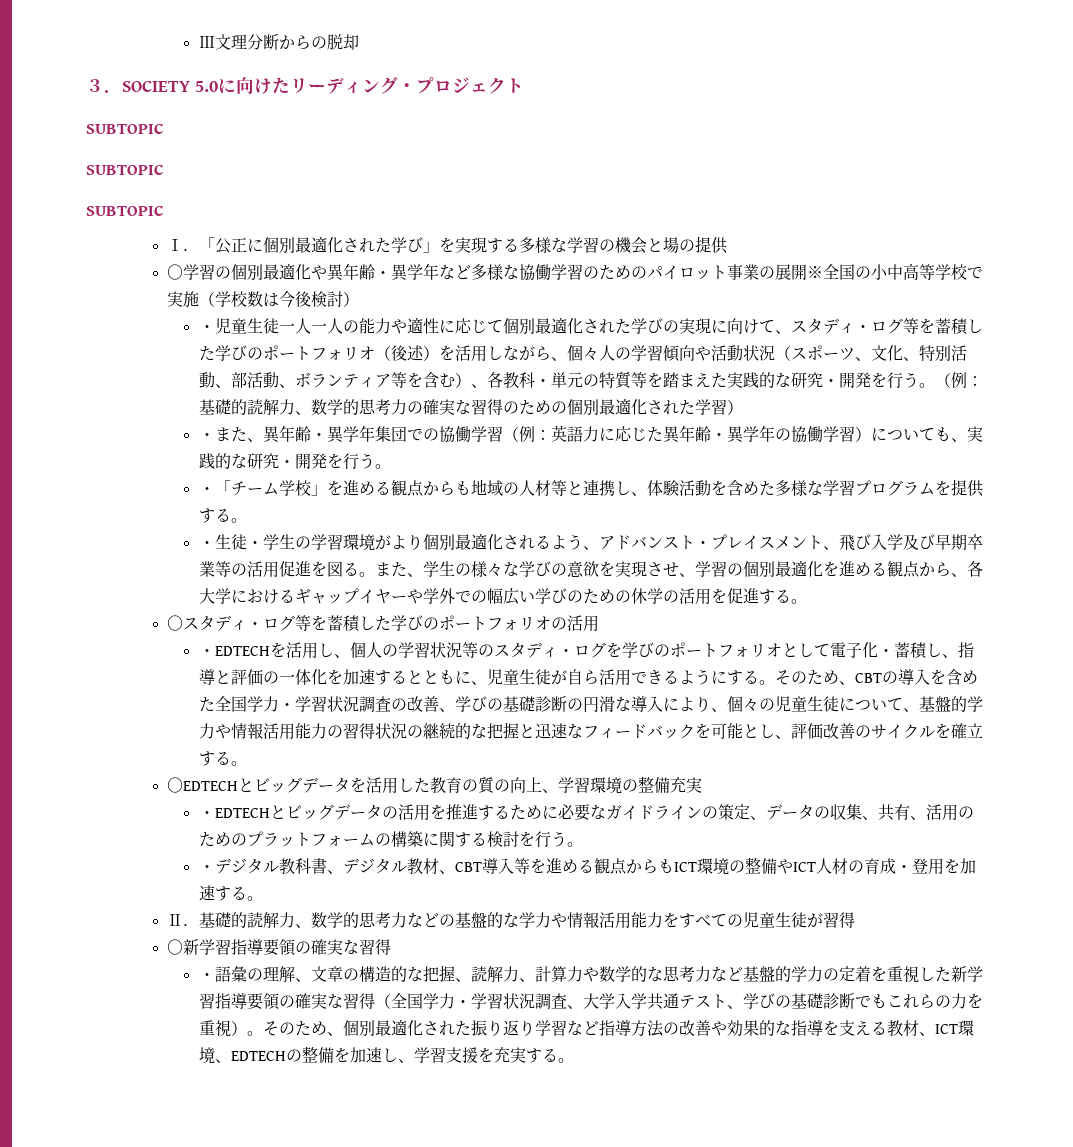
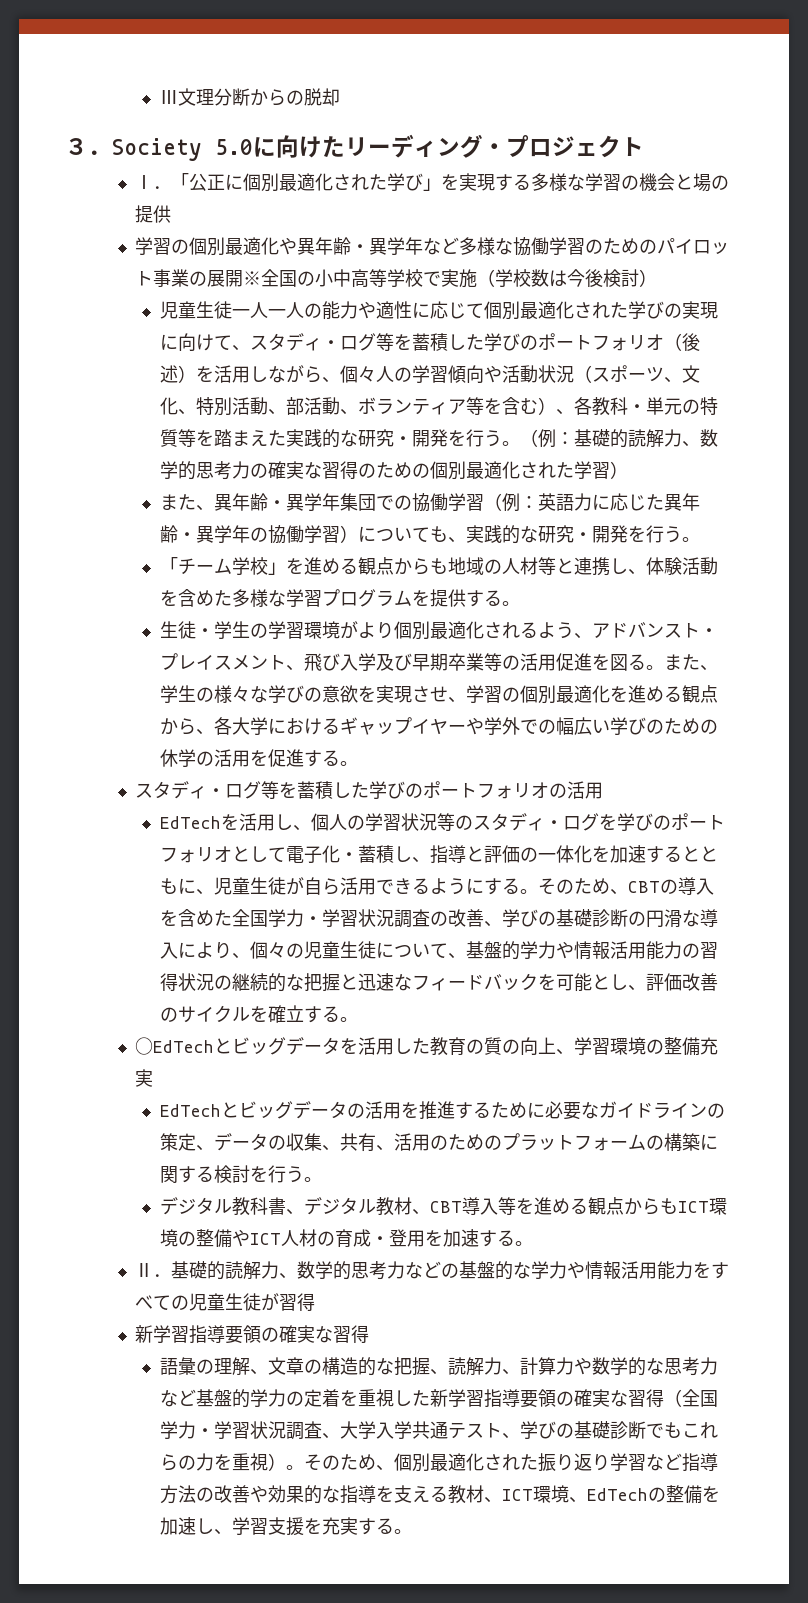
[122,81,190,92] SOCIETY -> [111,138,202,161] Society
[86,123,164,134] [86,164,164,175] [86,205,164,216] // SUBTOPIC // SUBTOPIC // SUBTOPIC -> (644, 146) none
[166,264,183,280] ○ -> (171, 214) none
[198,325,215,332] ・ -> (657, 278) none
[198,433,215,440] ・ -> (628, 470) none
[198,487,215,494] ・ -> (700, 539) none
[198,541,215,548] ・ -> (520, 603) none
[166,615,183,631] ○ -> (358, 763) none
[198,646,270,656] ・EDTECH -> [159,816,221,829] EdTech
[166,777,238,793] ○EDTECH -> [134,1037,214,1055] ○EdTech
[198,808,270,818] ・EDTECH -> [159,1104,221,1117] EdTech
[198,865,215,872] ・ -> (322, 1179) none
[166,939,183,955] ○ -> (315, 1302) none
[198,973,215,980] ・ -> (369, 1334) none
[230,1051,286,1061] EDTECH -> [586,1488,648,1501] EdTech

